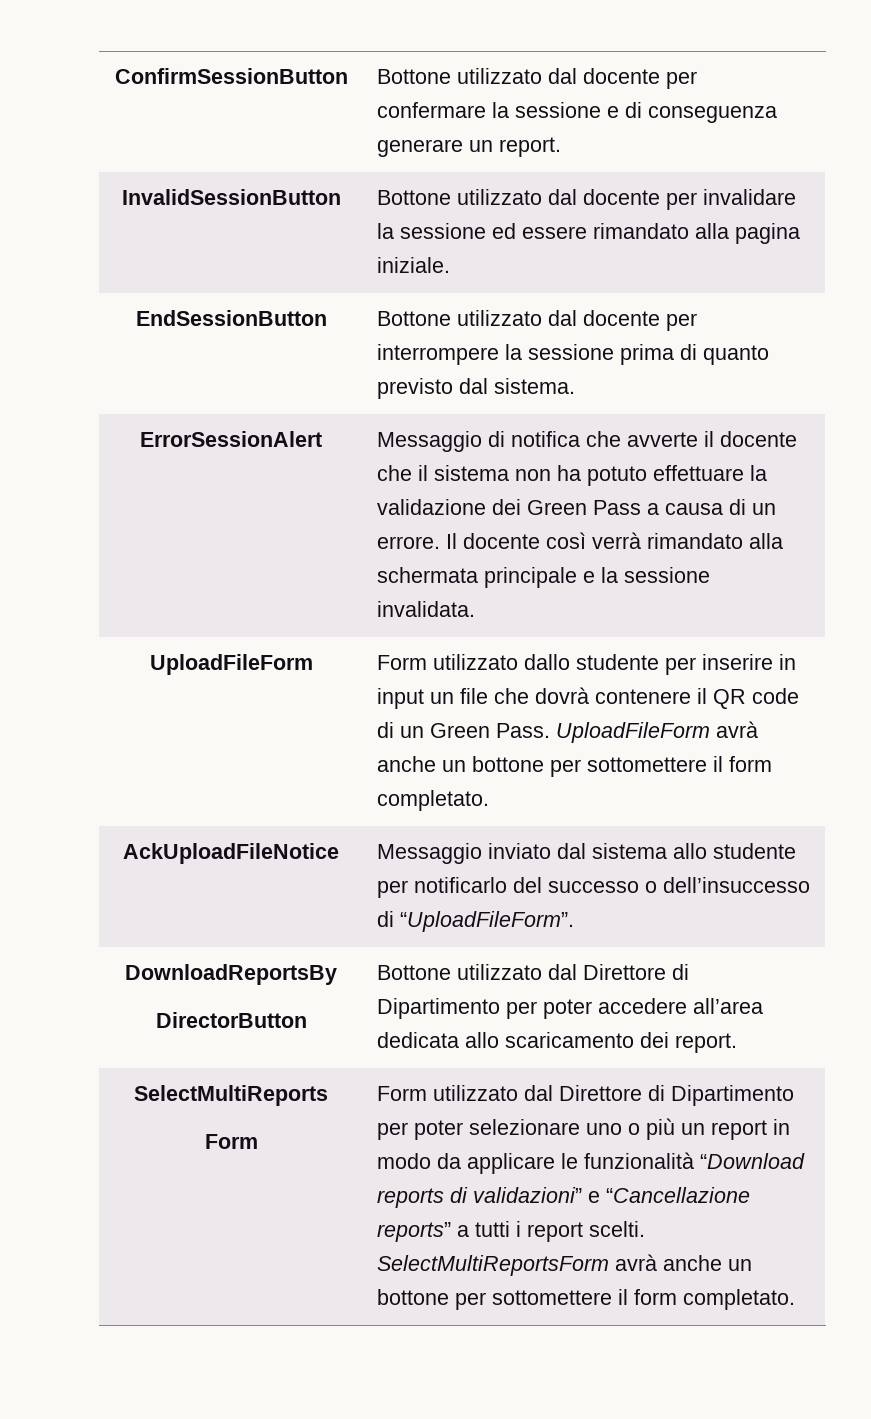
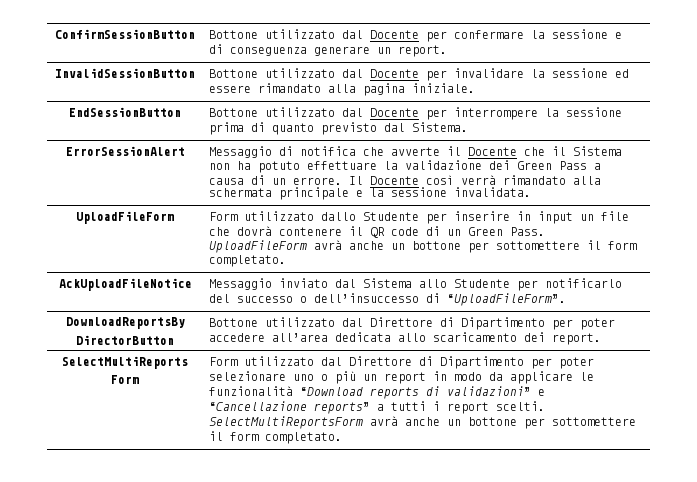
[582,68,660,84] docente -> [370,30,420,39] Docente
[582,189,660,205] docente -> [370,69,420,78] Docente
[582,310,660,326] docente -> [370,108,420,117] Docente
[493,378,575,394] sistema. -> [412,122,469,132] Sistema.
[719,431,797,447] docente -> [468,147,518,156] Docente
[433,465,509,481] sistema -> [573,146,623,156] Sistema
[462,533,540,549] docente -> [370,176,420,185] Docente
[575,654,659,670] studente -> [363,212,420,221] Studente
[591,843,796,859] sistema allo studente -> [363,278,511,288] Sistema allo Studente

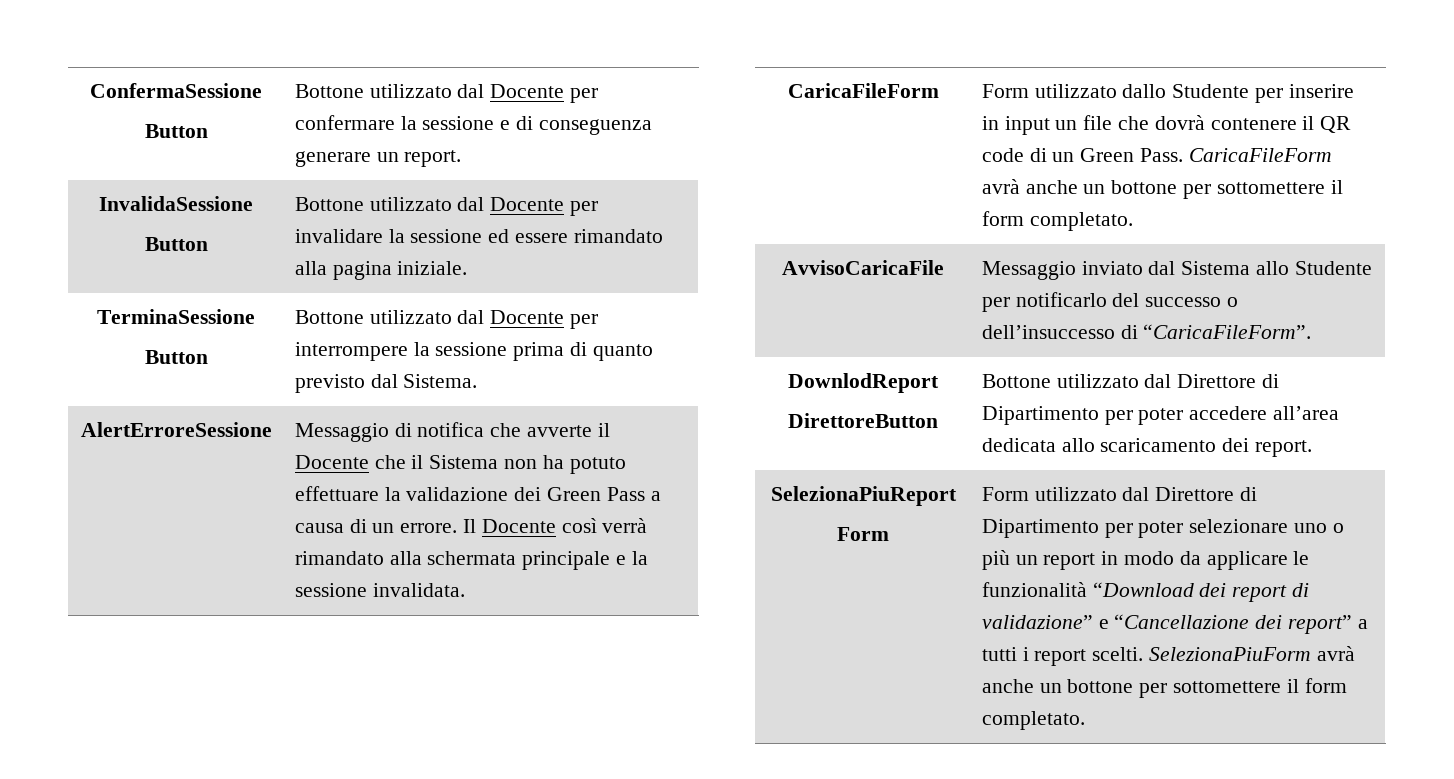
[55,29,195,39] ConfirmSessionButton -> [90,83,262,98] [144,124,208,138] ConfermaSessione // Button
[55,68,195,78] InvalidSessionButton -> [99,196,253,211] [144,237,208,251] InvalidaSessione // Button
[69,107,181,117] EndSessionButton -> [97,309,255,324] [144,350,208,364] TerminaSessione // Button
[65,146,185,156] ErrorSessionAlert -> [80,422,272,437] AlertErroreSessione
[76,211,174,224] UploadFileForm -> [787,83,939,98] CaricaFileForm
[209,240,308,253] UploadFileForm -> [1188,148,1332,162] CaricaFileForm
[58,278,192,291] AckUploadFileNotice -> [782,260,944,275] AvvisoCaricaFile
[447,293,567,306] [65,317,185,329] [76,335,174,345] “UploadFileForm”. // DownloadReportsBy // DirectorButton -> [1143,324,1312,339] [788,373,939,393] [788,413,938,428] “CaricaFileForm”. // DownlodReport // DirettoreButton
[62,356,188,369] SelectMultiReports -> [770,486,957,506] SelezionaPiuReport
[370,386,546,399] [209,401,371,414] reports di validazioni” e “Cancellazione reports” -> [1199,583,1310,602] [981,614,1353,634] dei report di validazione” e “Cancellazione dei report”
[209,416,364,429] SelectMultiReportsForm -> [1149,647,1312,661] SelezionaPiuForm

